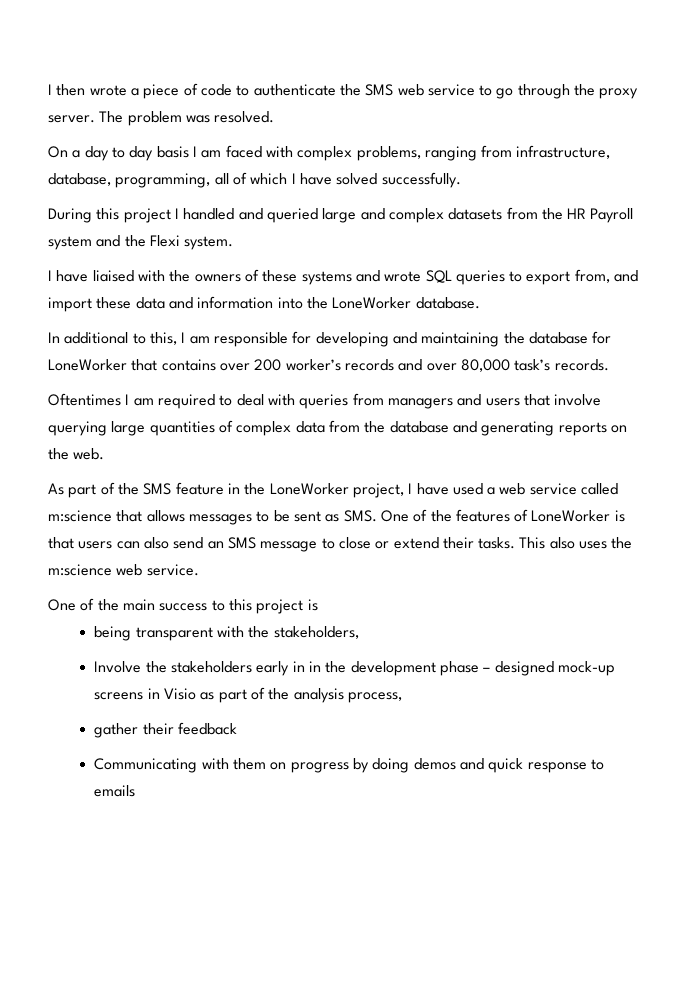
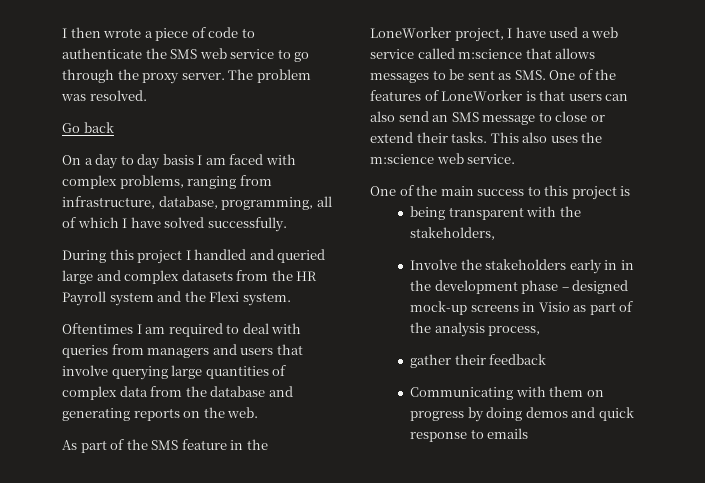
(275, 117) none -> [62,122,114,133] // Go back
[48,269,639,285] [48,296,480,312] [48,331,612,347] [48,359,609,372] // I have liaised with the owners of these systems and wrote SQL queries to export from, and import these data and information into the LoneWorker database. // In additional to this, I am responsible for developing and maintaining the database for LoneWorker that contains over 200 worker’s records and over 80,000 task’s records. -> (291, 299) none

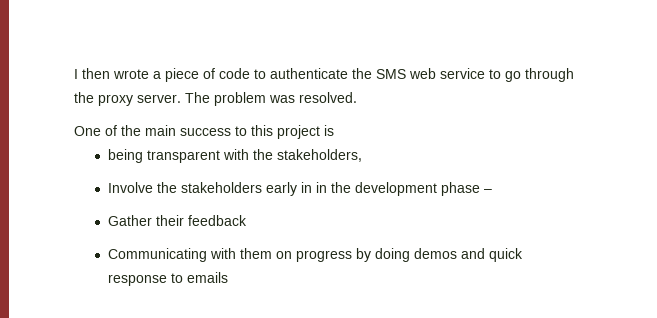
[62,122,114,133] [62,154,296,169] [62,175,272,189] [62,196,332,210] [62,217,287,232] [62,249,326,264] [62,270,318,284] [62,291,291,306] [62,323,302,337] [62,344,303,358] [62,365,287,380] [62,386,293,400] [62,407,259,421] [62,439,268,453] [370,27,619,42] [370,48,596,59] [370,69,617,83] [370,90,629,101] [370,111,605,125] [370,132,603,143] [370,153,516,164] // Go back // On a day to day basis I am faced with complex problems, ranging from infrastructure, database, programming, all of which I have solved successfully. // During this project I handled and queried large and complex datasets from the HR Payroll system and the Flexi system. // Oftentimes I am required to deal with queries from managers and users that involve querying large quantities of complex data from the database and generating reports on the web. // As part of the SMS feature in the LoneWorker project, I have used a web service called m:science that allows messages to be sent as SMS. One of the features of LoneWorker is that users can also send an SMS message to close or extend their tasks. This also uses the m:science web service. -> (357, 97) none
[572,280,629,294] [410,301,634,315] [410,322,541,337] [410,354,452,368] designed mock-up screens in Visio as part of the analysis process, // gather -> [107,215,152,226] // Gather

